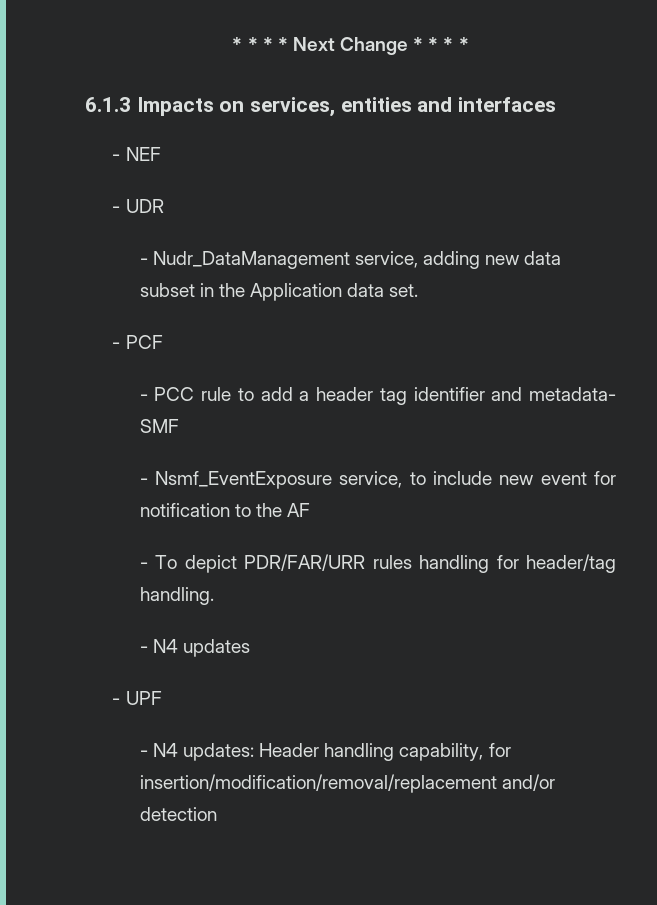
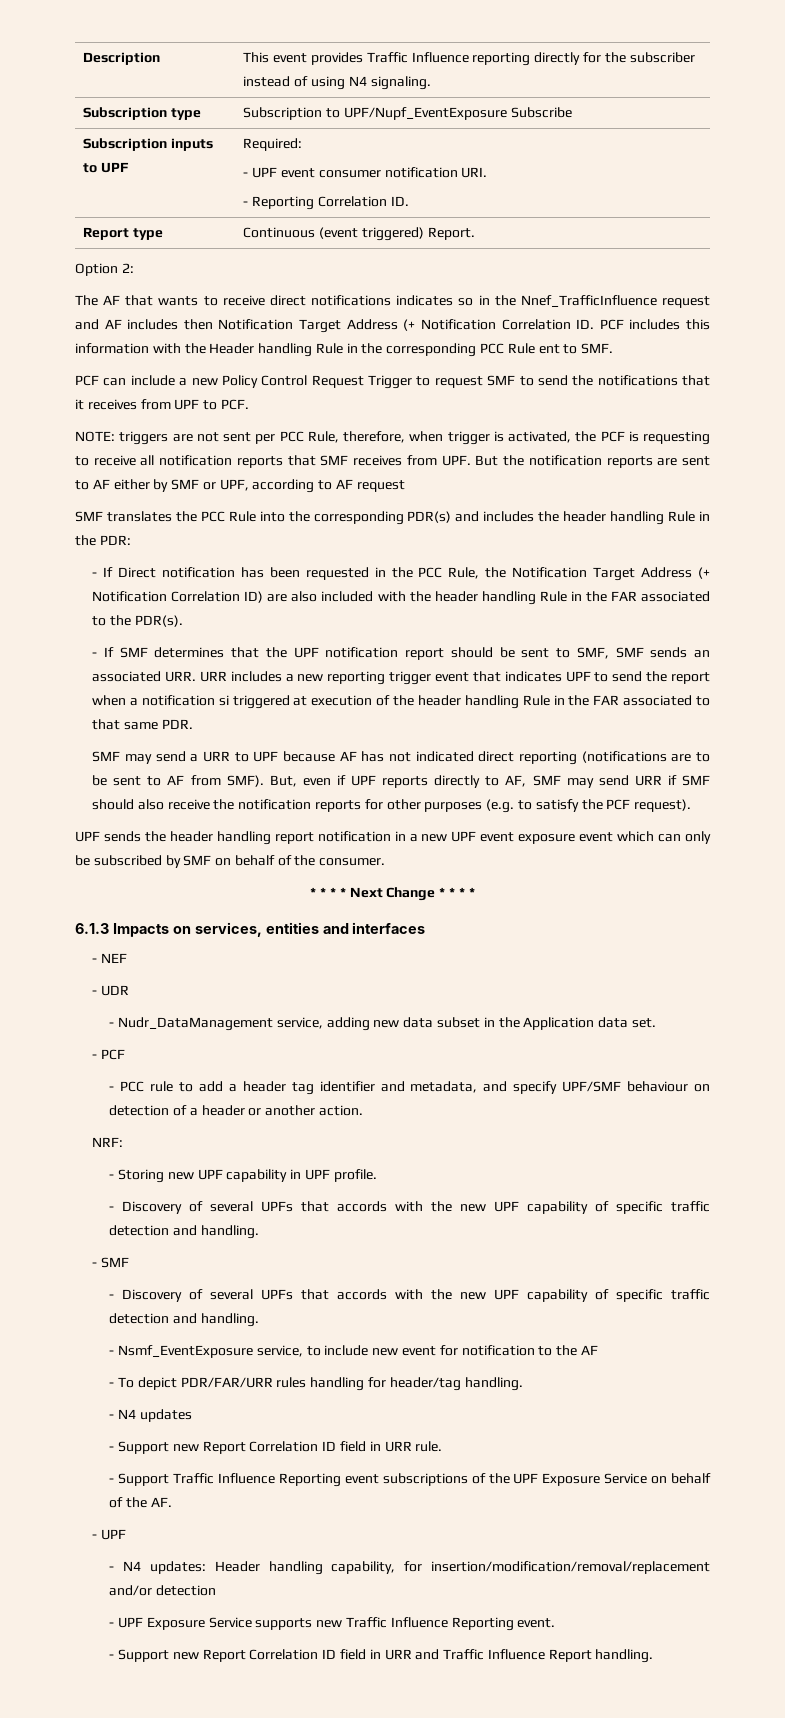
(232, 44) none -> [83,52,161,65] [243,52,695,66] [243,76,431,90] [83,107,202,120] [243,107,572,120] [83,138,214,151] [83,162,130,173] [243,138,303,151] [243,167,488,178] [243,196,409,210] [83,227,164,240] [243,227,475,241] [75,263,134,276] [75,295,710,308] [75,319,711,333] [75,343,614,357] [75,375,710,389] [75,399,249,410] [75,431,710,445] [75,455,711,468] [75,479,405,493] [75,511,710,525] [75,535,131,546] [92,567,711,581] [92,591,710,605] [92,615,183,627] [92,647,710,660] [92,671,710,685] [92,695,710,709] [92,719,193,730] [92,751,710,765] [92,775,710,788] [92,799,692,813] [75,831,711,845] [75,855,386,868] Description | This event provides Traffic Influence reporting directly for the subscriber instead of using N4 signaling. // Subscription type | Subscription to UPF/Nupf_EventExposure Subscribe // Subscription inputs to UPF | Required: // - UPF event consumer notification URI. // - Reporting Correlation ID. // Report type | Continuous (event triggered) Report. // Option 2: // The AF that wants to receive direct notifications indicates so in the Nnef_TrafficInfluence request and AF includes then Notification Target Address (+ Notification Correlation ID. PCF includes this information with the Header handling Rule in the corresponding PCC Rule ent to SMF. // PCF can include a new Policy Control Request Trigger to request SMF to send the notifications that it receives from UPF to PCF. // NOTE: triggers are not sent per PCC Rule, therefore, when trigger is activated, the PCF is requesting to receive all notification reports that SMF receives from UPF. But the notification reports are sent to AF either by SMF or UPF, according to AF request // SMF translates the PCC Rule into the corresponding PDR(s) and includes the header handling Rule in the PDR: // - If Direct notification has been requested in the PCC Rule, the Notification Target Address (+ Notification Correlation ID) are also included with the header handling Rule in the FAR associated to the PDR(s). // - If SMF determines that the UPF notification report should be sent to SMF, SMF sends an associated URR. URR includes a new reporting trigger event that indicates UPF to send the report when a notification si triggered at execution of the header handling Rule in the FAR associated to that same PDR. // SMF may send a URR to UPF because AF has not indicated direct reporting (notifications are to be sent to AF from SMF). But, even if UPF reports directly to AF, SMF may send URR if SMF should also receive the notification reports for other purposes (e.g. to satisfy the PCF request). // UPF sends the header handling report notification in a new UPF event exposure event which can only be subscribed by SMF on behalf of the consumer. //
[529,387,616,401] [139,419,179,433] metadata- SMF -> [410,1081,710,1094] [109,1105,363,1116] [92,1137,124,1147] [109,1169,377,1183] [109,1201,710,1214] [109,1225,259,1239] [92,1257,129,1268] [109,1289,710,1302] [109,1313,259,1327] metadata, and specify UPF/SMF behaviour on detection of a header or another action. // NRF: // - Storing new UPF capability in UPF profile. // - Discovery of several UPFs that accords with the new UPF capability of specific traffic detection and handling. // - SMF // - Discovery of several UPFs that accords with the new UPF capability of specific traffic detection and handling.
(250, 648) none -> [109,1441,443,1454] [109,1473,712,1487] [109,1497,172,1508] // - Support new Report Correlation ID field in URR rule. // - Support Traffic Influence Reporting event subscriptions of the UPF Exposure Service on behalf of the AF.
(217, 814) none -> [109,1617,556,1631] [109,1649,654,1663] // - UPF Exposure Service supports new Traffic Influence Reporting event. // - Support new Report Correlation ID field in URR and Traffic Influence Report handling.

